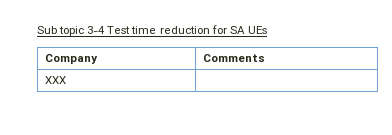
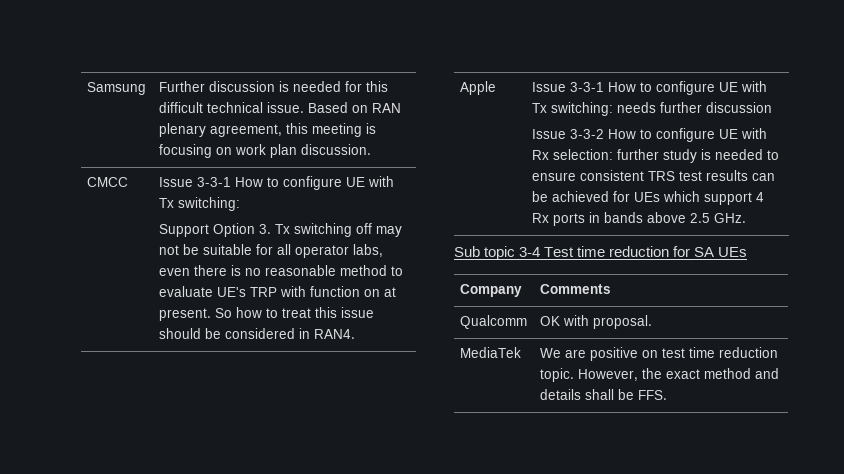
(37, 30) none -> [87,82,147,95] [159,81,389,92] [159,102,402,113] [159,123,377,137] [159,144,372,158] [87,177,129,187] [159,176,395,190] [159,197,241,211] [159,223,403,237] [159,244,384,258] [159,265,404,276] [159,286,397,297] [159,307,375,321] [159,328,356,339] [460,81,497,95] [532,81,768,95] [532,102,773,116] [532,128,768,142] [532,149,780,163] [532,170,776,181] [532,191,765,205] [532,212,747,226] Samsung | Further discussion is needed for this difficult technical issue. Based on RAN plenary agreement, this meeting is focusing on work plan discussion. // CMCC | Issue 3-3-1 How to configure UE with Tx switching: // Support Option 3. Tx switching off may not be suitable for all operator labs, even there is no reasonable method to evaluate UE's TRP with function on at present. So how to treat this issue should be considered in RAN4. // Apple | Issue 3-3-1 How to configure UE with Tx switching: needs further discussion // Issue 3-3-2 How to configure UE with Rx selection: further study is needed to ensure consistent TRS test results can be achieved for UEs which support 4 Rx ports in bands above 2.5 GHz. //
[45,76,67,84] XXX | -> [460,315,528,329] [540,315,653,329] [460,347,522,358] [540,347,779,361] [540,368,780,382] [540,389,668,400] Qualcomm | OK with proposal. // MediaTek | We are positive on test time reduction topic. However, the exact method and details shall be FFS.

